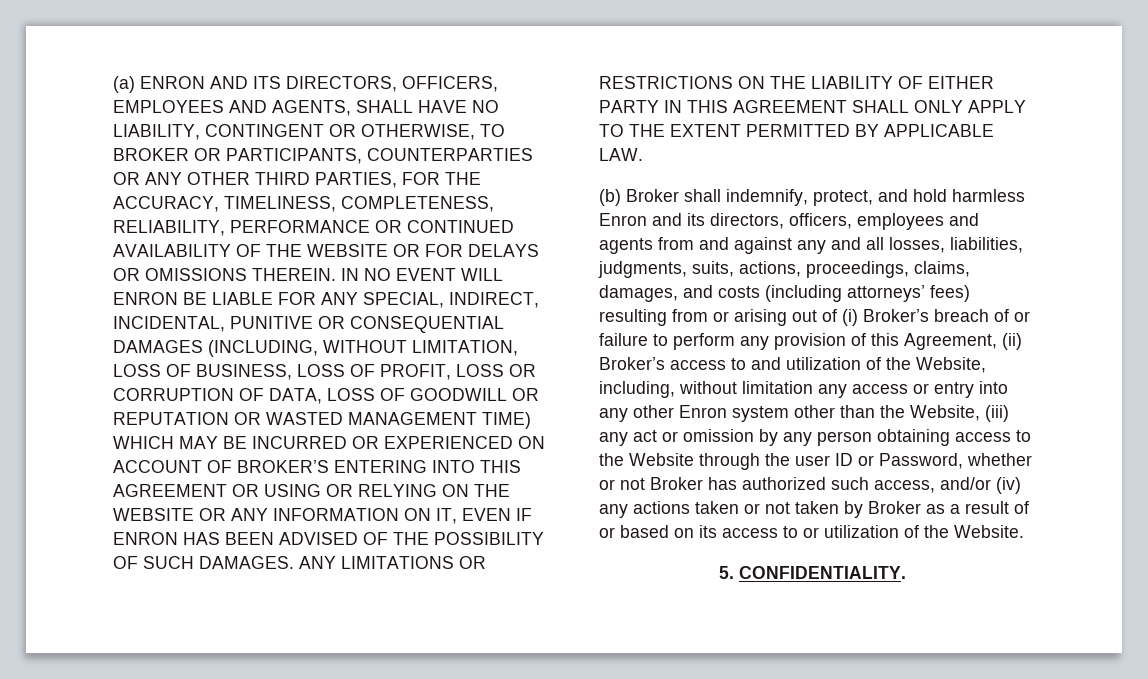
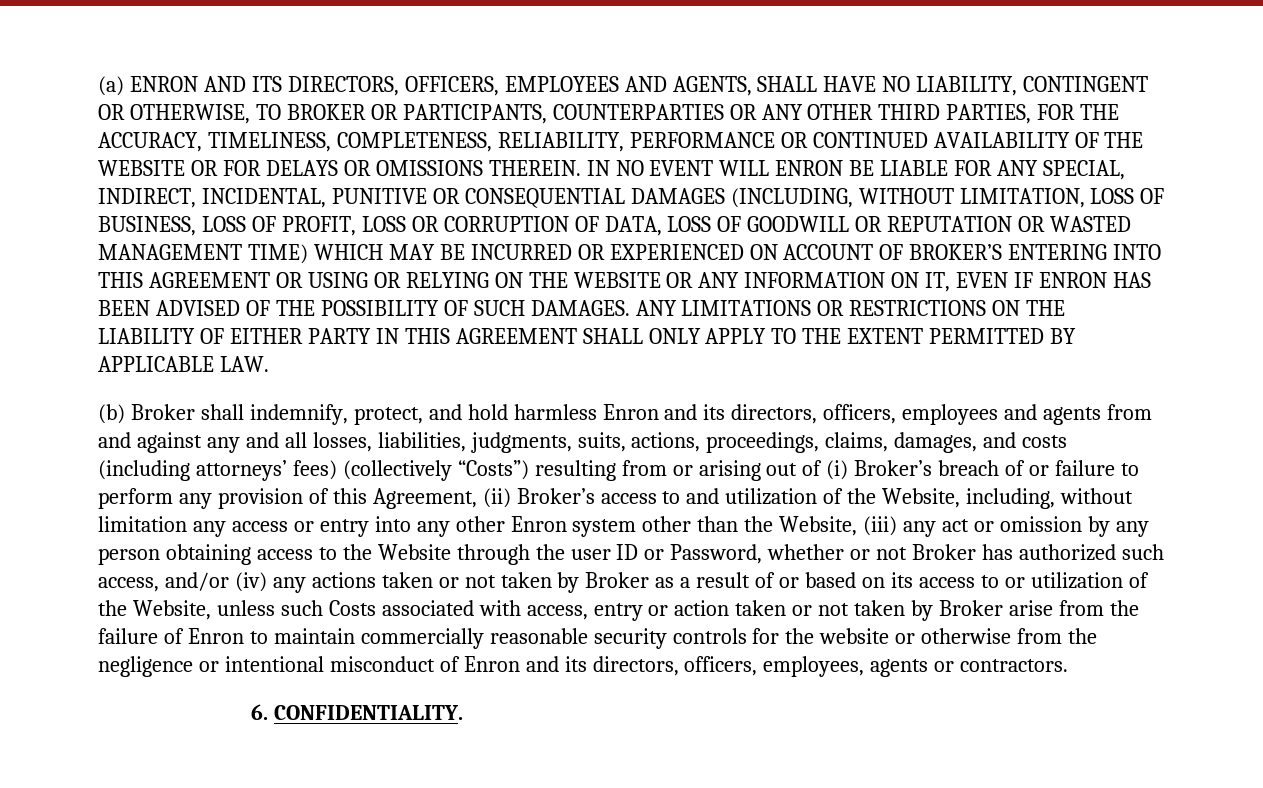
(970, 293) none -> [342,460,529,481] (collectively “Costs”)
[954,525,1024,538] [718,566,734,579] Website. // 5. -> [132,600,1139,621] [98,628,1098,649] [98,656,1069,677] [251,704,269,720] Website, unless such Costs associated with access, entry or action taken or not taken by Broker arise from the failure of Enron to maintain commercially reasonable security controls for the website or otherwise from the negligence or intentional misconduct of Enron and its directors, officers, employees, agents or contractors. // 6.

